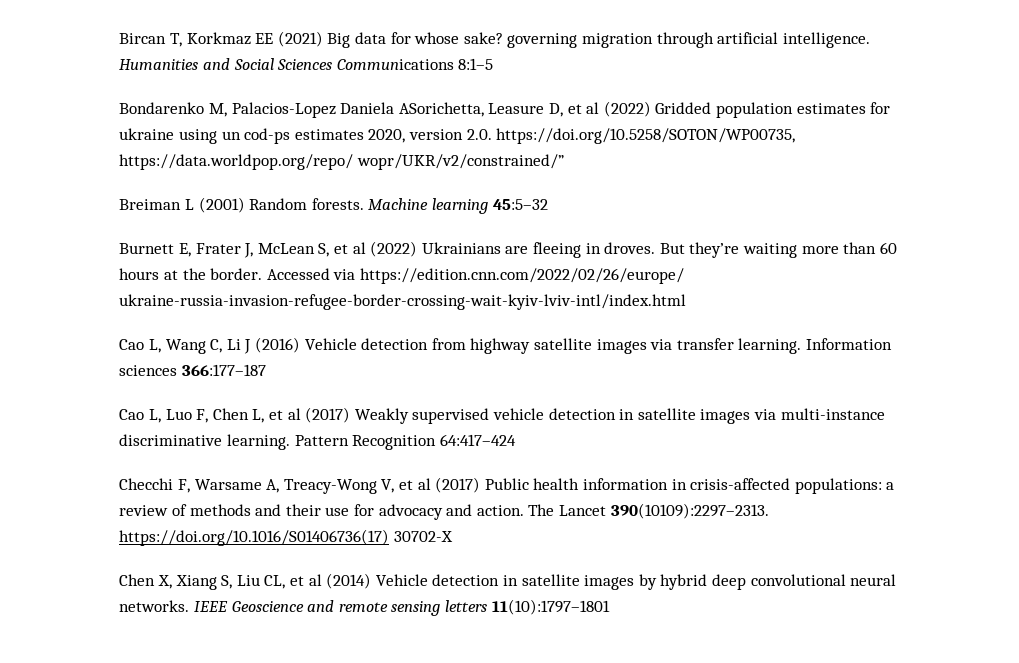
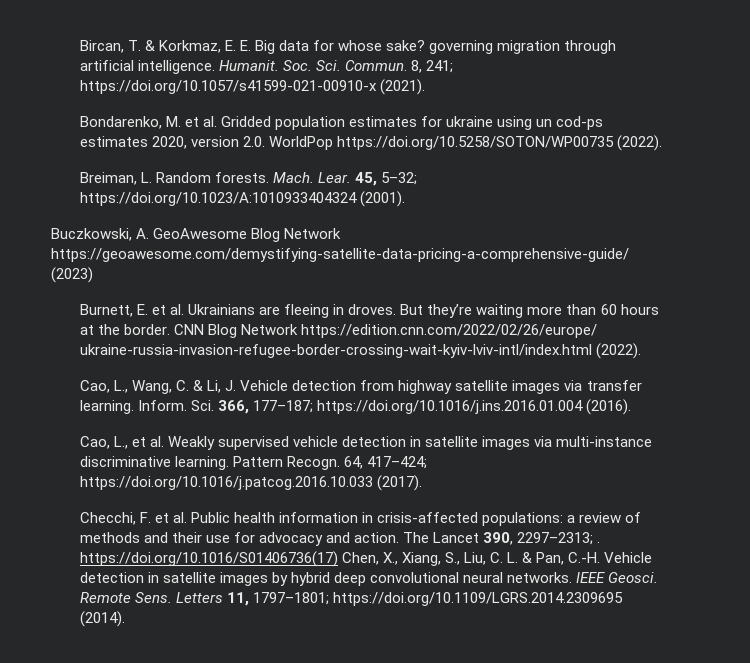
[119,31,323,47] Bircan T, Korkmaz EE (2021) -> [79,40,252,53] Bircan, T. & Korkmaz, E. E.
[119,58,494,70] [119,101,651,118] Humanities and Social Sciences Communications 8:1–5 // Bondarenko M, Palacios-Lopez Daniela ASorichetta, Leasure D, et al (2022) -> [218,60,454,73] [79,79,425,95] [79,116,217,129] Humanit. Soc. Sci. Commun. 8, 241; https://doi.org/10.1057/s41599-021-00910-x (2021). // Bondarenko, M. et al.
[496,128,796,144] [119,154,565,170] [119,197,548,214] [119,241,418,258] https://doi.org/10.5258/SOTON/WP00735, https://data.worldpop.org/repo/ wopr/UKR/v2/constrained/” // Breiman L (2001) Random forests. Machine learning 45:5–32 // Burnett E, Frater J, McLean S, et al (2022) -> [268,135,663,151] [79,172,418,186] [79,191,405,207] [51,228,342,242] [51,248,629,262] [51,267,93,283] [79,304,184,317] WorldPop https://doi.org/10.5258/SOTON/WP00735 (2022). // Breiman, L. Random forests. Mach. Lear. 45, 5–32; https://doi.org/10.1023/A:1010933404324 (2001). // Buczkowski, A. GeoAwesome Blog Network https://geoawesome.com/demystifying-satellite-data-pricing-a-comprehensive-guide/ (2023) // Burnett, E. et al.
[266,268,356,280] Accessed via -> [173,324,299,338] CNN Blog Network
[119,337,301,354] // Cao L, Wang C, Li J (2016) -> [595,343,641,359] [79,380,237,394] (2022). // Cao, L., Wang, C. & Li, J.
[805,338,892,350] [119,364,267,376] [119,407,351,423] Information sciences 366:177–187 // Cao L, Luo F, Chen L, et al (2017) -> [137,399,632,415] [79,436,164,449] Inform. Sci. 366, 177–187; https://doi.org/10.1016/j.ins.2016.01.004 (2016). // Cao, L., et al.
[352,434,516,450] [119,477,481,494] Recognition 64:417–424 // Checchi F, Warsame A, Treacy-Wong V, et al (2017) -> [286,456,428,470] [79,475,422,491] [79,512,187,525] Recogn. 64, 417–424; https://doi.org/10.1016/j.patcog.2016.10.033 (2017). // Checchi, F. et al.
[610,503,769,519] [119,529,454,546] [119,573,372,590] 390(10109):2297–2313. https://doi.org/10.1016/S01406736(17) 30702-X // Chen X, Xiang S, Liu CL, et al (2014) -> [483,532,601,545] [79,551,601,567] 390, 2297–2313; . https://doi.org/10.1016/S01406736(17) Chen, X., Xiang, S., Liu, C. L. & Pan, C.-H.
[231,599,610,616] Geoscience and remote sensing letters 11(10):1797–1801 -> [608,572,659,583] [79,592,624,606] [79,611,125,627] Geosci. Remote Sens. Letters 11, 1797–1801; https://doi.org/10.1109/LGRS.2014.2309695 (2014).

